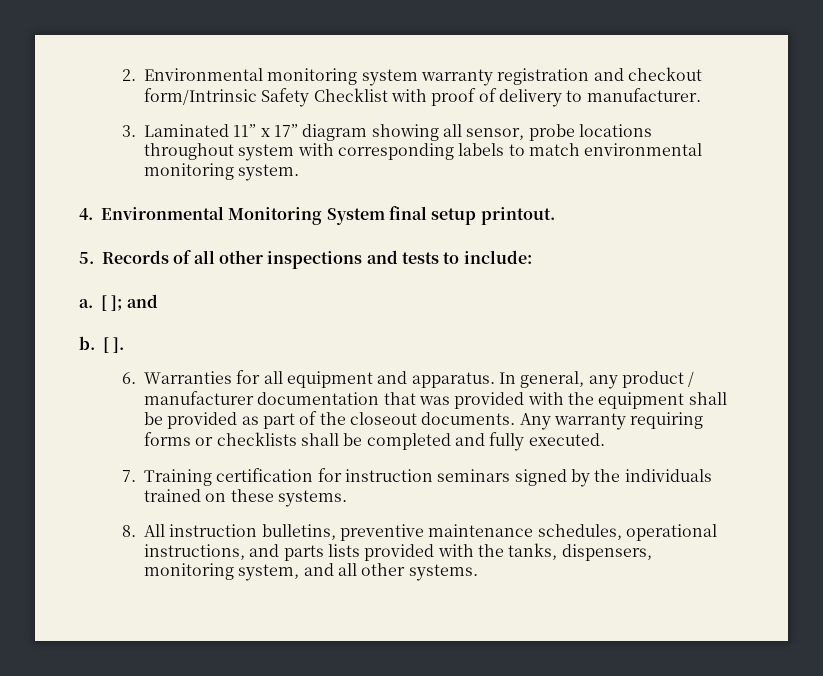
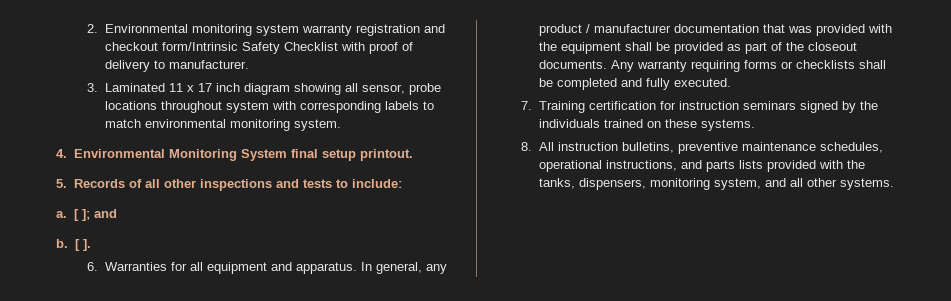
[233,124,298,137] 11” x 17” -> [168,83,240,92] 11 x 17 inch

